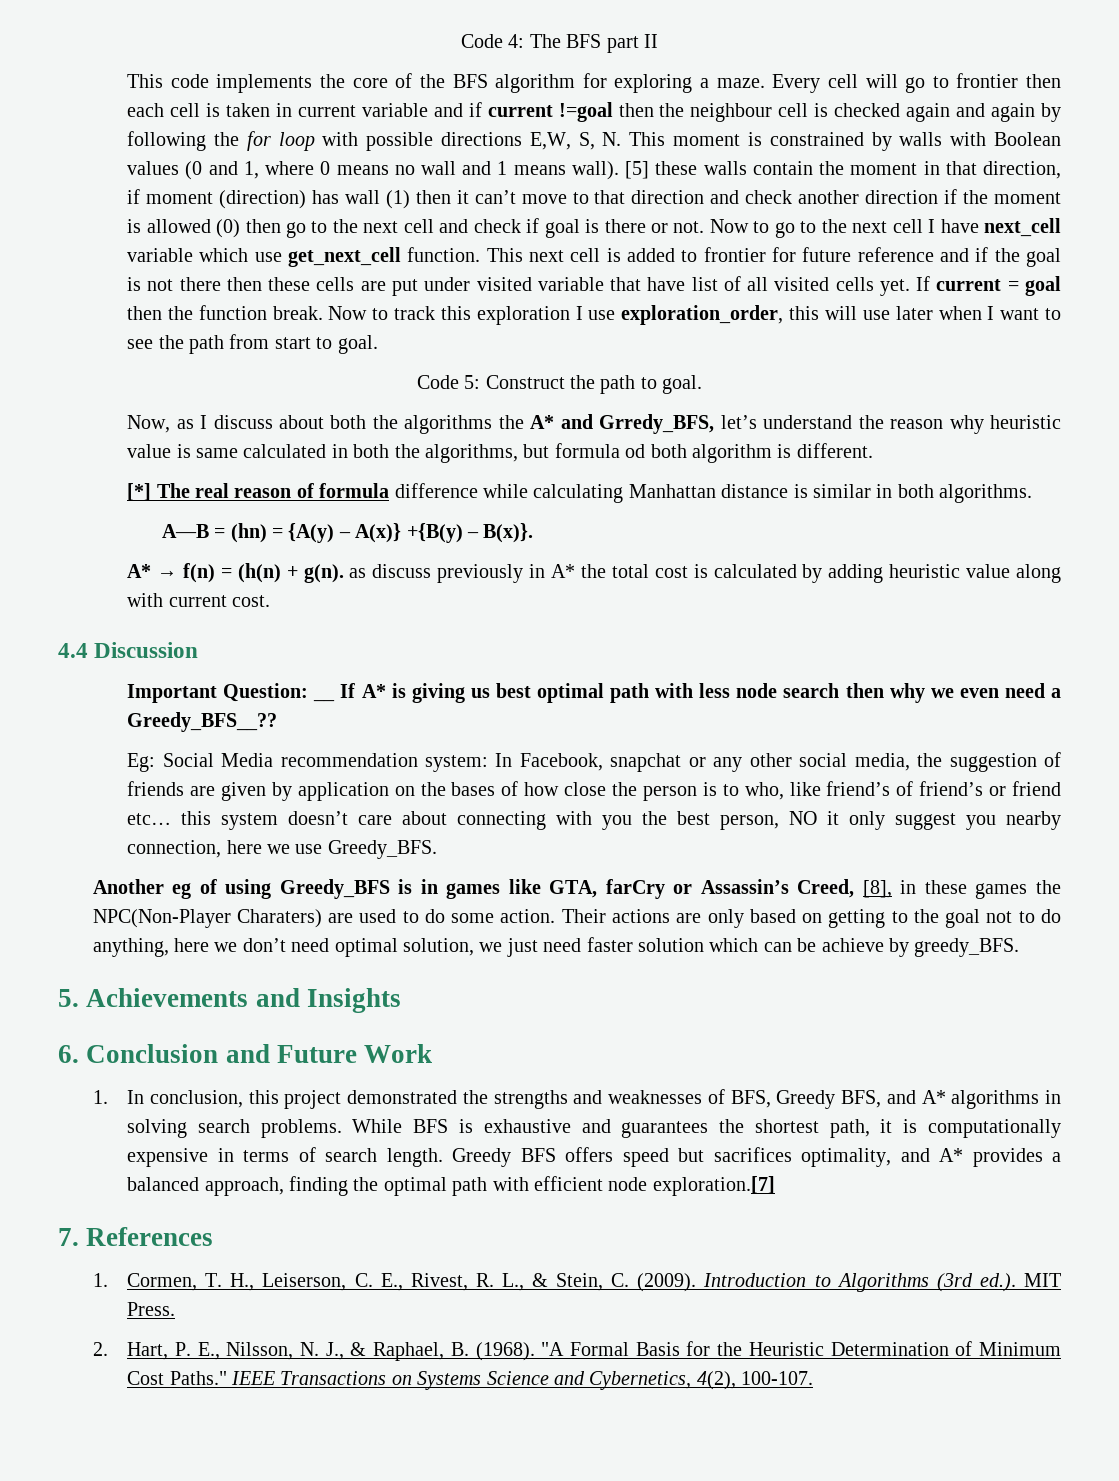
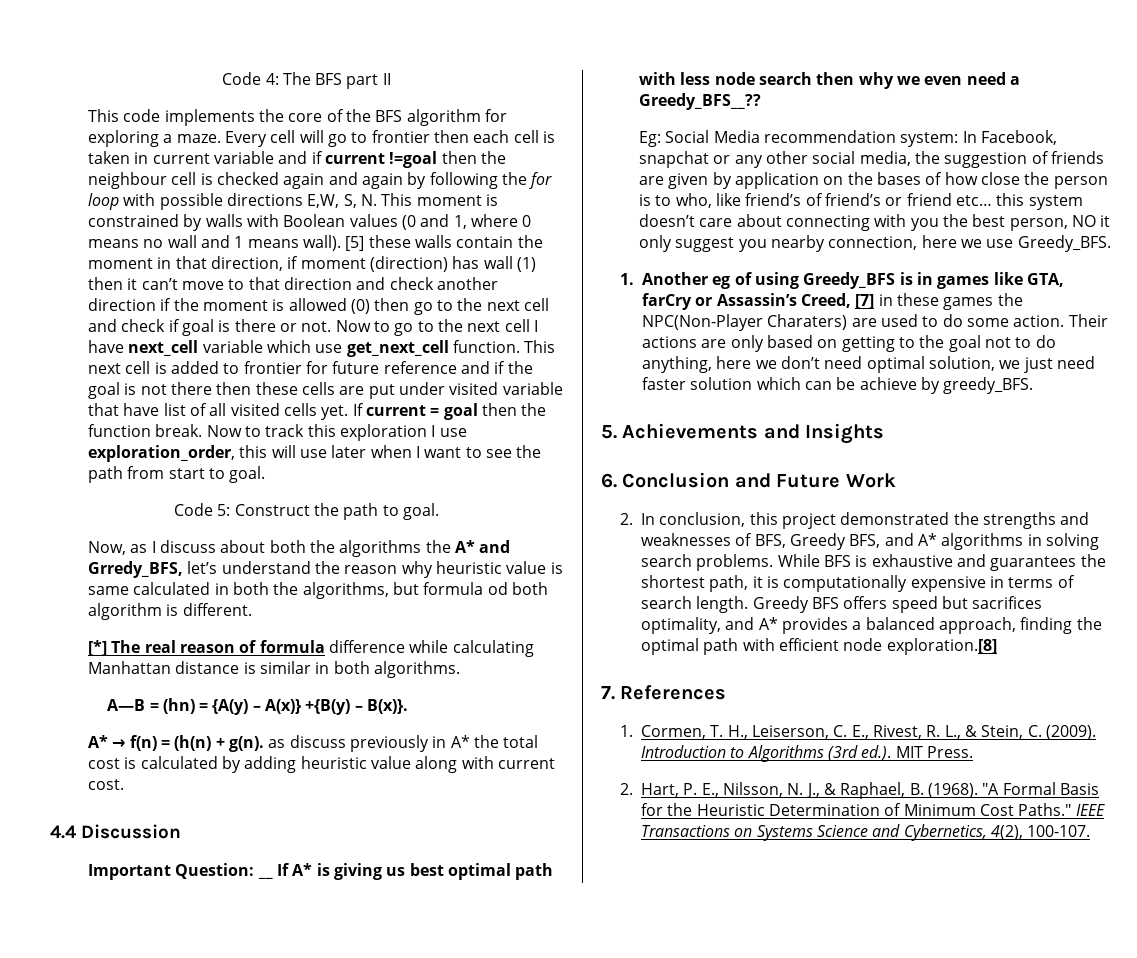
(437, 849) none -> [620,273,635,285] 1.
[862,880,892,898] [8], -> [855,294,875,309] [7]
[92,1090,108,1104] 1. -> [620,513,634,525] 2.
[652,1176,775,1196] exploration.[7] -> [886,638,997,655] exploration.[8]

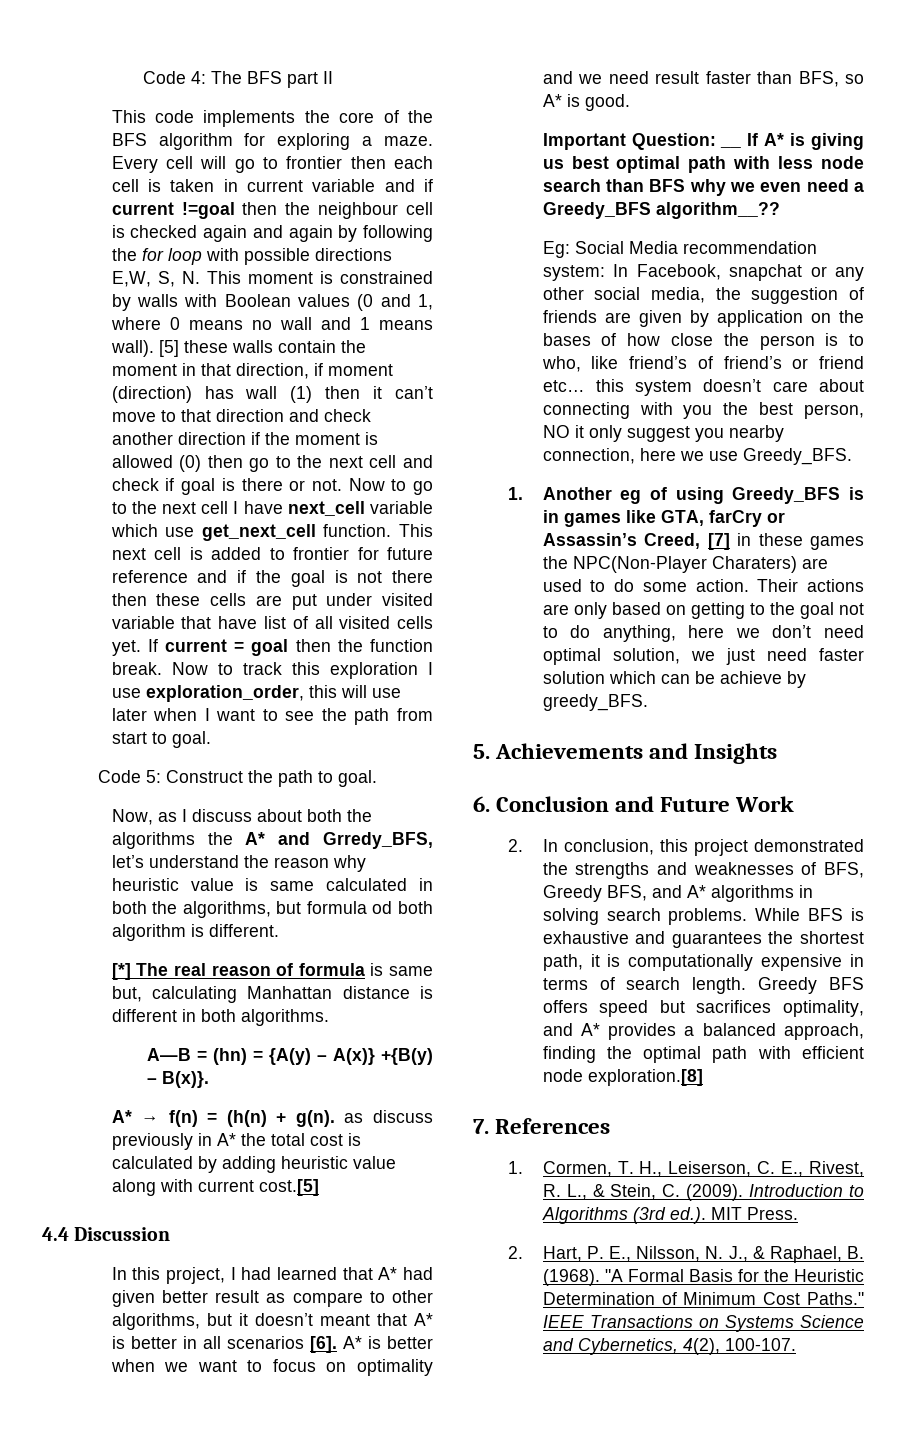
[329,640,449,653] difference while -> [370,963,433,976] [111,986,142,1002] is same but,
[260,661,312,674] similar -> [111,1009,177,1022] different
[88,779,125,790] cost. -> [258,1179,319,1196] cost.[5]
(182, 831) none -> [111,1267,434,1284] [111,1290,433,1307] [111,1313,434,1330] [111,1336,434,1353] [110,1359,434,1376] [542,71,864,87] [542,94,630,111] // In this project, I had learned that A* had given better result as compare to other algorithms, but it doesn’t meant that A* is better in all scenarios [6]. A* is better when we want to focus on optimality and we need result faster than BFS, so A* is good.
[816,72,855,85] then -> [606,179,686,192] than BFS
[639,93,762,110] Greedy_BFS__?? -> [542,202,780,219] Greedy_BFS algorithm__??

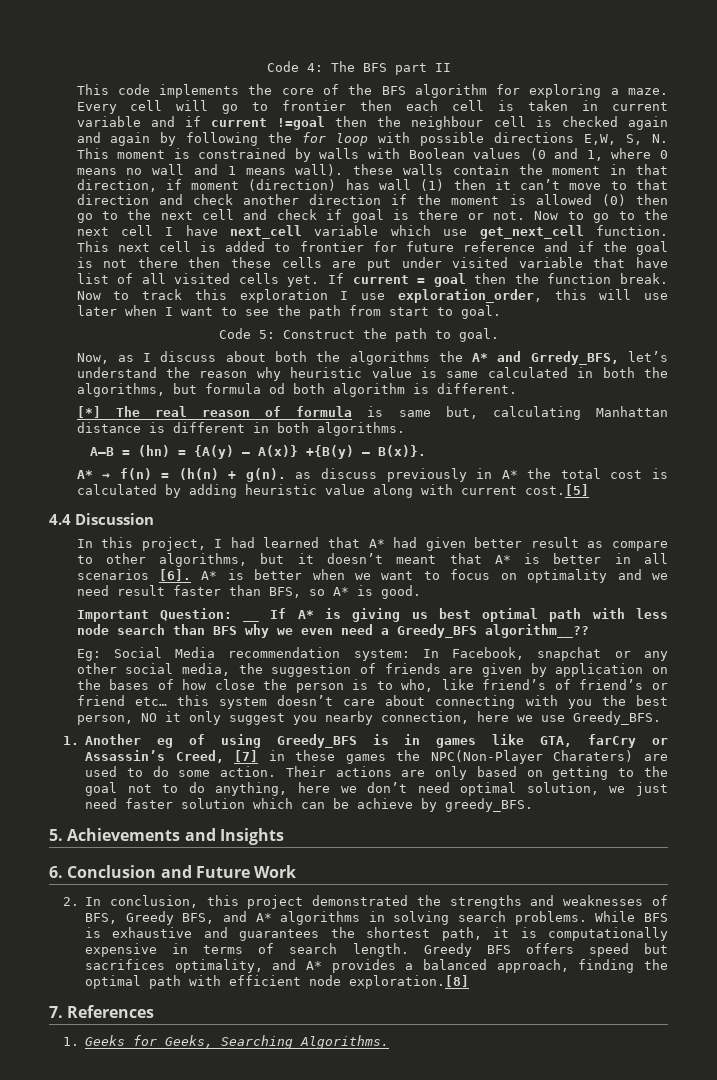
[158,340,179,357] [5] -> (344, 170) none
[542,1161,864,1177] [542,1184,864,1201] [541,1207,798,1224] [507,1246,864,1263] [542,1269,864,1286] [542,1292,864,1305] [542,1315,864,1332] [542,1338,796,1355] Cormen, T. H., Leiserson, C. E., Rivest, R. L., & Stein, C. (2009). Introduction to Algorithms (3rd ed.). MIT Press. // 2. Hart, P. E., Nilsson, N. J., & Raphael, B. (1968). "A Formal Basis for the Heuristic Determination of Minimum Cost Paths." IEEE Transactions on Systems Science and Cybernetics, 4(2), 100-107. -> [85,1035,390,1049] Geeks for Geeks, Searching Algorithms.

